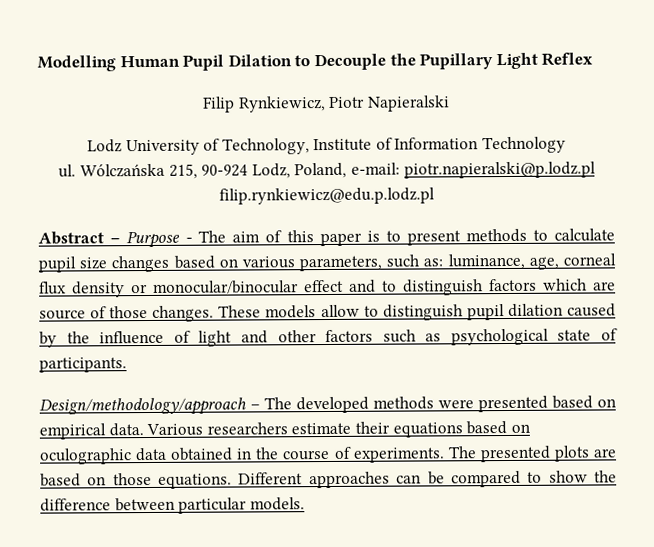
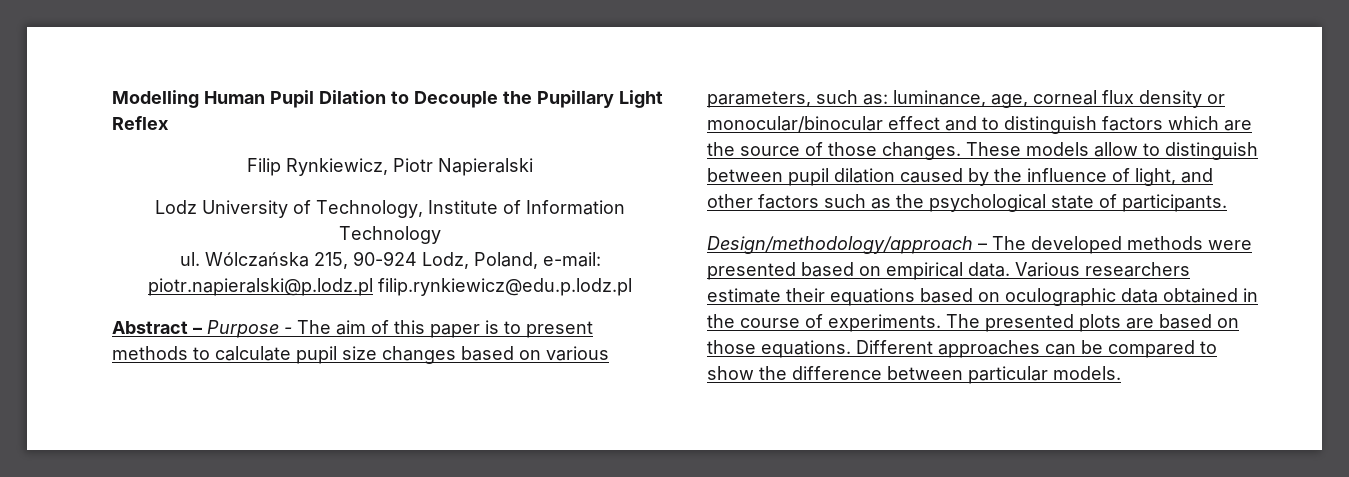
(616, 286) none -> [707,142,735,156] the
(463, 312) none -> [707,168,783,182] between
[198,330,233,347] light -> [1135,168,1176,186] light,
(442, 337) none -> [896,194,924,208] the

